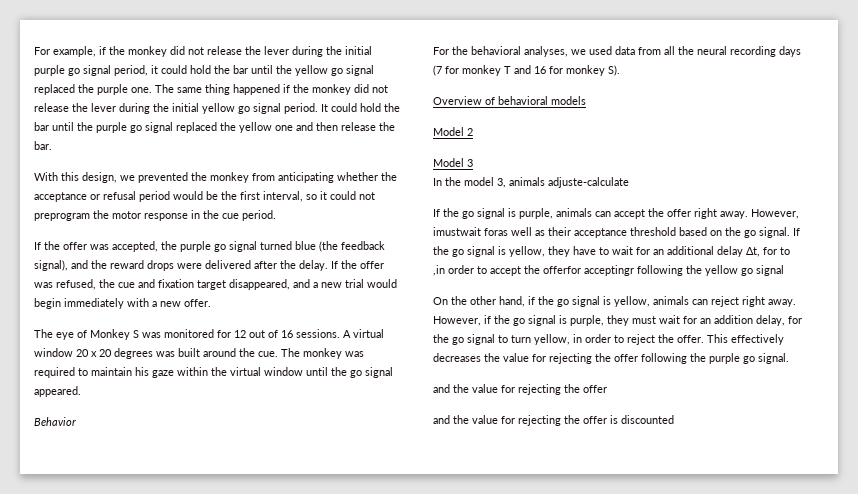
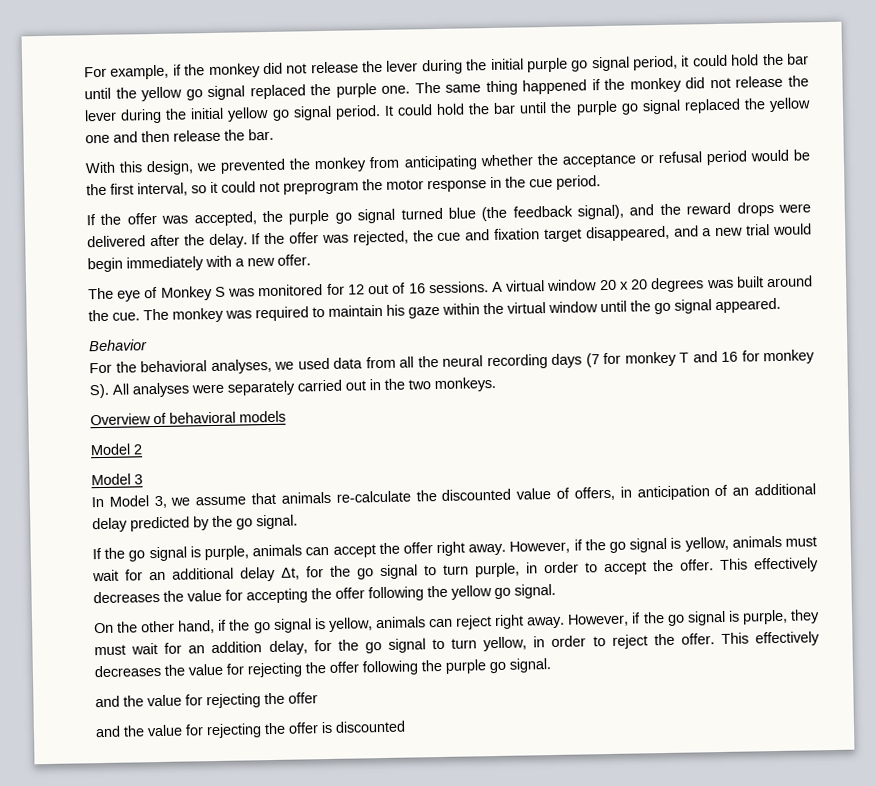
[56,279,96,290] refused, -> [352,230,409,246] rejected,
(620, 70) none -> [112,376,496,398] All analyses were separately carried out in the two monkeys.
[445,177,629,188] the model 3, animals adjuste-calculate -> [108,483,817,509] [92,514,298,533] Model 3, we assume that animals re-calculate the discounted value of offers, in anticipation of an additional delay predicted by the go signal.
[433,227,800,238] [433,246,609,257] imustwait foras well as their acceptance threshold based on the go signal. If the go signal is yellow, they have to -> [573,535,817,553] if the go signal is yellow, animals must
[780,247,790,255] [433,265,634,276] to ,in order to accept the offerfor acceptingr -> [330,557,819,580] [93,587,365,604] the go signal to turn purple, in order to accept the offer. This effectively decreases the value for accepting the offer
[756,265,784,276] signal -> [514,583,556,599] signal.

